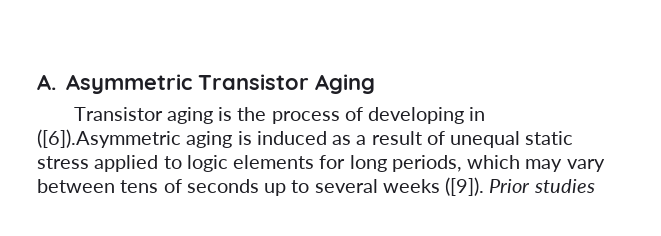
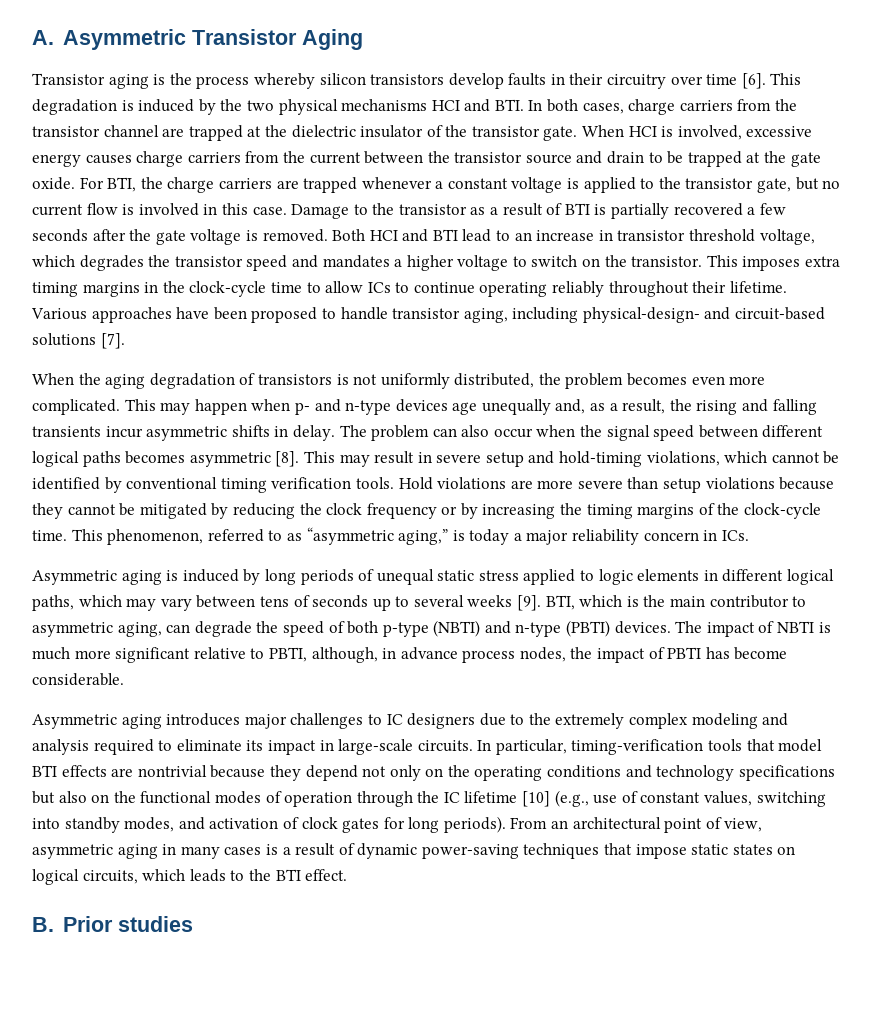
[344,107,486,124] [37,129,422,148] of developing in ([6]).Asymmetric aging is induced as a result -> [253,73,802,89] [32,99,798,115] [32,125,813,141] [32,151,821,167] [32,177,841,193] [32,203,786,219] [32,229,815,245] [32,255,841,271] [32,281,787,297] [31,307,826,323] [32,333,125,349] [32,373,766,389] [32,399,817,415] [32,425,824,441] [32,451,840,467] [32,477,835,493] [32,503,822,519] [32,527,749,545] [32,569,354,585] whereby silicon transistors develop faults in their circuitry over time [6]. This degradation is induced by the two physical mechanisms HCI and BTI. In both cases, charge carriers from the transistor channel are trapped at the dielectric insulator of the transistor gate. When HCI is involved, excessive energy causes charge carriers from the current between the transistor source and drain to be trapped at the gate oxide. For BTI, the charge carriers are trapped whenever a constant voltage is applied to the transistor gate, but no current flow is involved in this case. Damage to the transistor as a result of BTI is partially recovered a few seconds after the gate voltage is removed. Both HCI and BTI lead to an increase in transistor threshold voltage, which degrades the transistor speed and mandates a higher voltage to switch on the transistor. This imposes extra timing margins in the clock-cycle time to allow ICs to continue operating reliably throughout their lifetime. Various approaches have been proposed to handle transistor aging, including physical-design- and circuit-based solutions [7]. // When the aging degradation of transistors is not uniformly distributed, the problem becomes even more complicated. This may happen when p- and n-type devices age unequally and, as a result, the rising and falling transients incur asymmetric shifts in delay. The problem can also occur when the signal speed between different logical paths becomes asymmetric [8]. This may result in severe setup and hold-timing violations, which cannot be identified by conventional timing verification tools. Hold violations are more severe than setup violations because they cannot be mitigated by reducing the clock frequency or by increasing the timing margins of the clock-cycle time. This phenomenon, referred to as “asymmetric aging,” is today a major reliability concern in ICs. // Asymmetric aging is induced by long periods
[319,155,462,172] for long periods, -> [703,569,835,585] [32,595,74,611] in different logical paths,
[445,177,485,196] ([9]). -> [517,595,807,611] [32,620,831,637] [32,647,788,663] [32,673,124,686] [32,713,789,729] [32,739,823,755] [32,765,835,781] [32,790,826,807] [32,816,763,833] [32,843,796,859] [32,869,348,885] [32,917,54,932] [9]. BTI, which is the main contributor to asymmetric aging, can degrade the speed of both p-type (NBTI) and n-type (PBTI) devices. The impact of NBTI is much more significant relative to PBTI, although, in advance process nodes, the impact of PBTI has become considerable. // Asymmetric aging introduces major challenges to IC designers due to the extremely complex modeling and analysis required to eliminate its impact in large-scale circuits. In particular, timing-verification tools that model BTI effects are nontrivial because they depend not only on the operating conditions and technology specifications but also on the functional modes of operation through the IC lifetime [10] (e.g., use of constant values, switching into standby modes, and activation of clock gates for long periods). From an architectural point of view, asymmetric aging in many cases is a result of dynamic power-saving techniques that impose static states on logical circuits, which leads to the BTI effect. // B.

